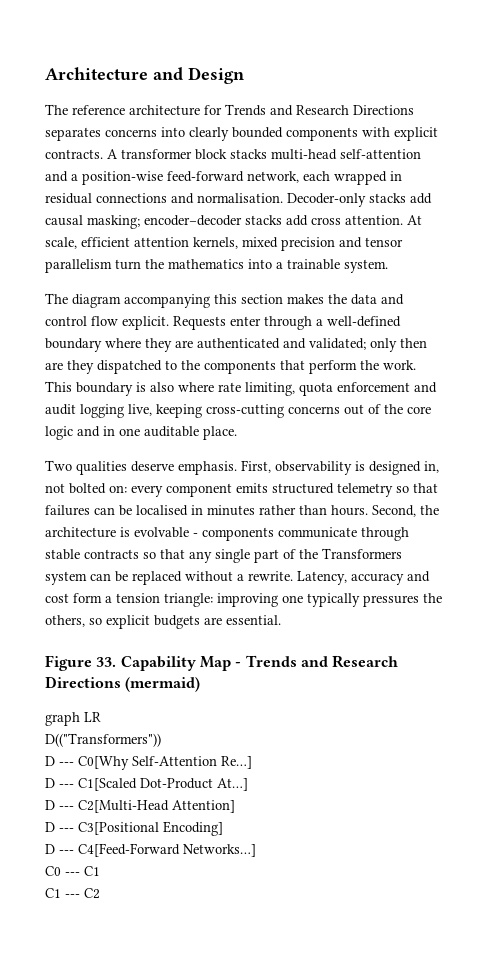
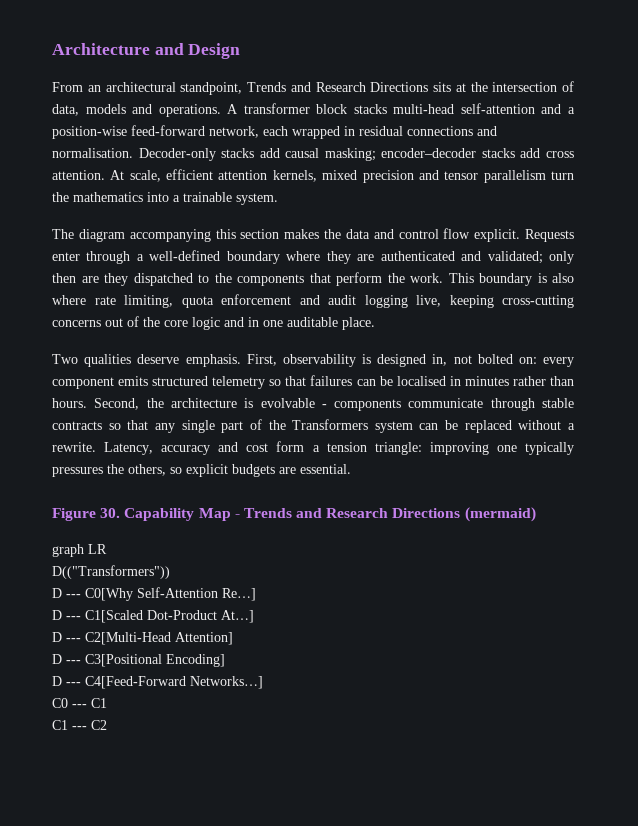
[45,104,414,116] [45,127,438,141] [45,149,103,159] The reference architecture for Trends and Research Directions separates concerns into clearly bounded components with explicit contracts. -> [52,81,574,95] [52,104,221,117] From an architectural standpoint, Trends and Research Directions sits at the intersection of data, models and operations.
[96,657,117,667] 33. -> [100,508,121,518] 30.

